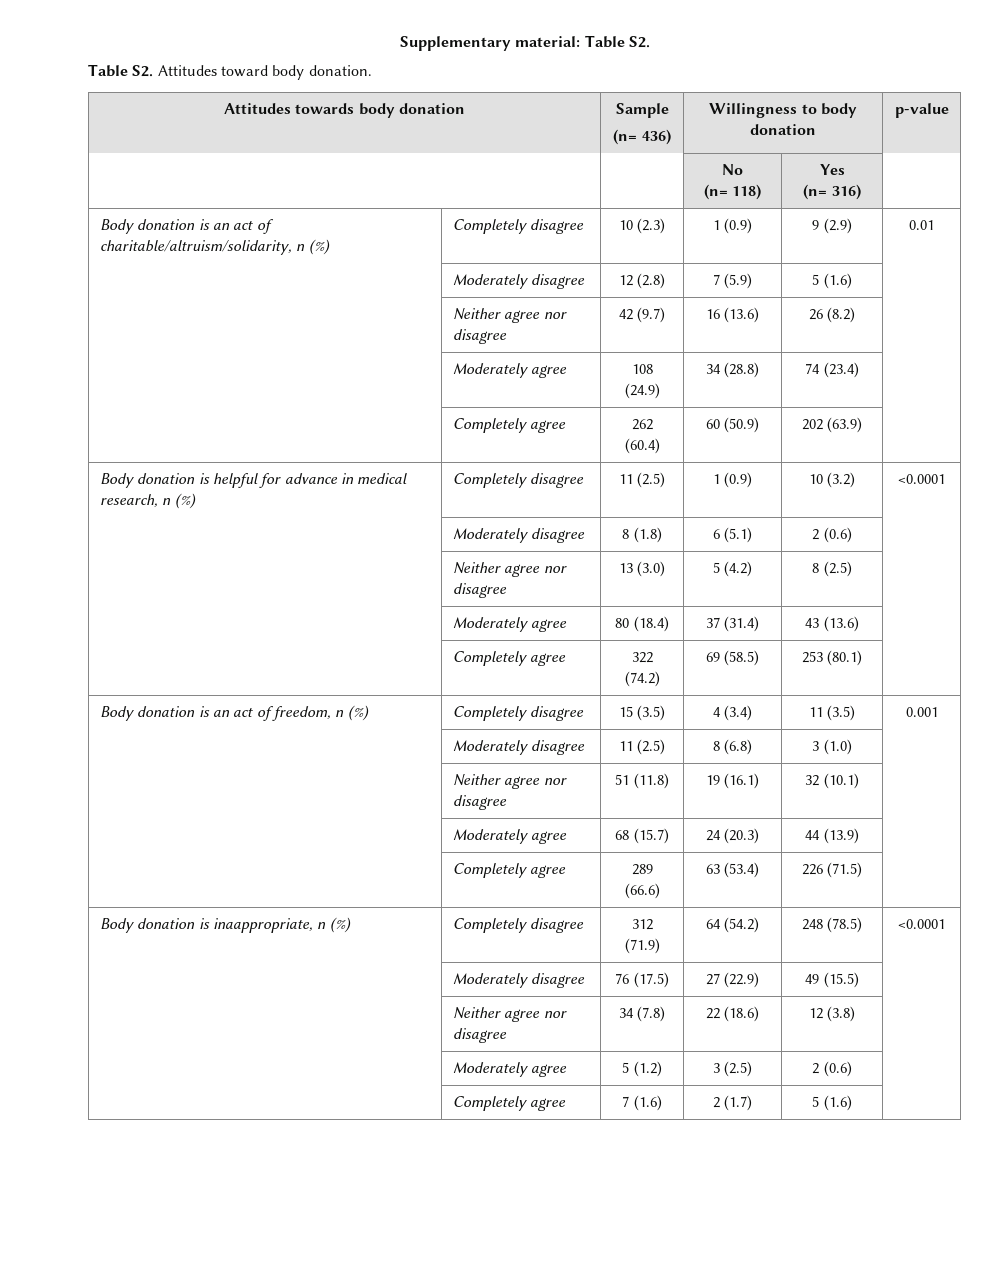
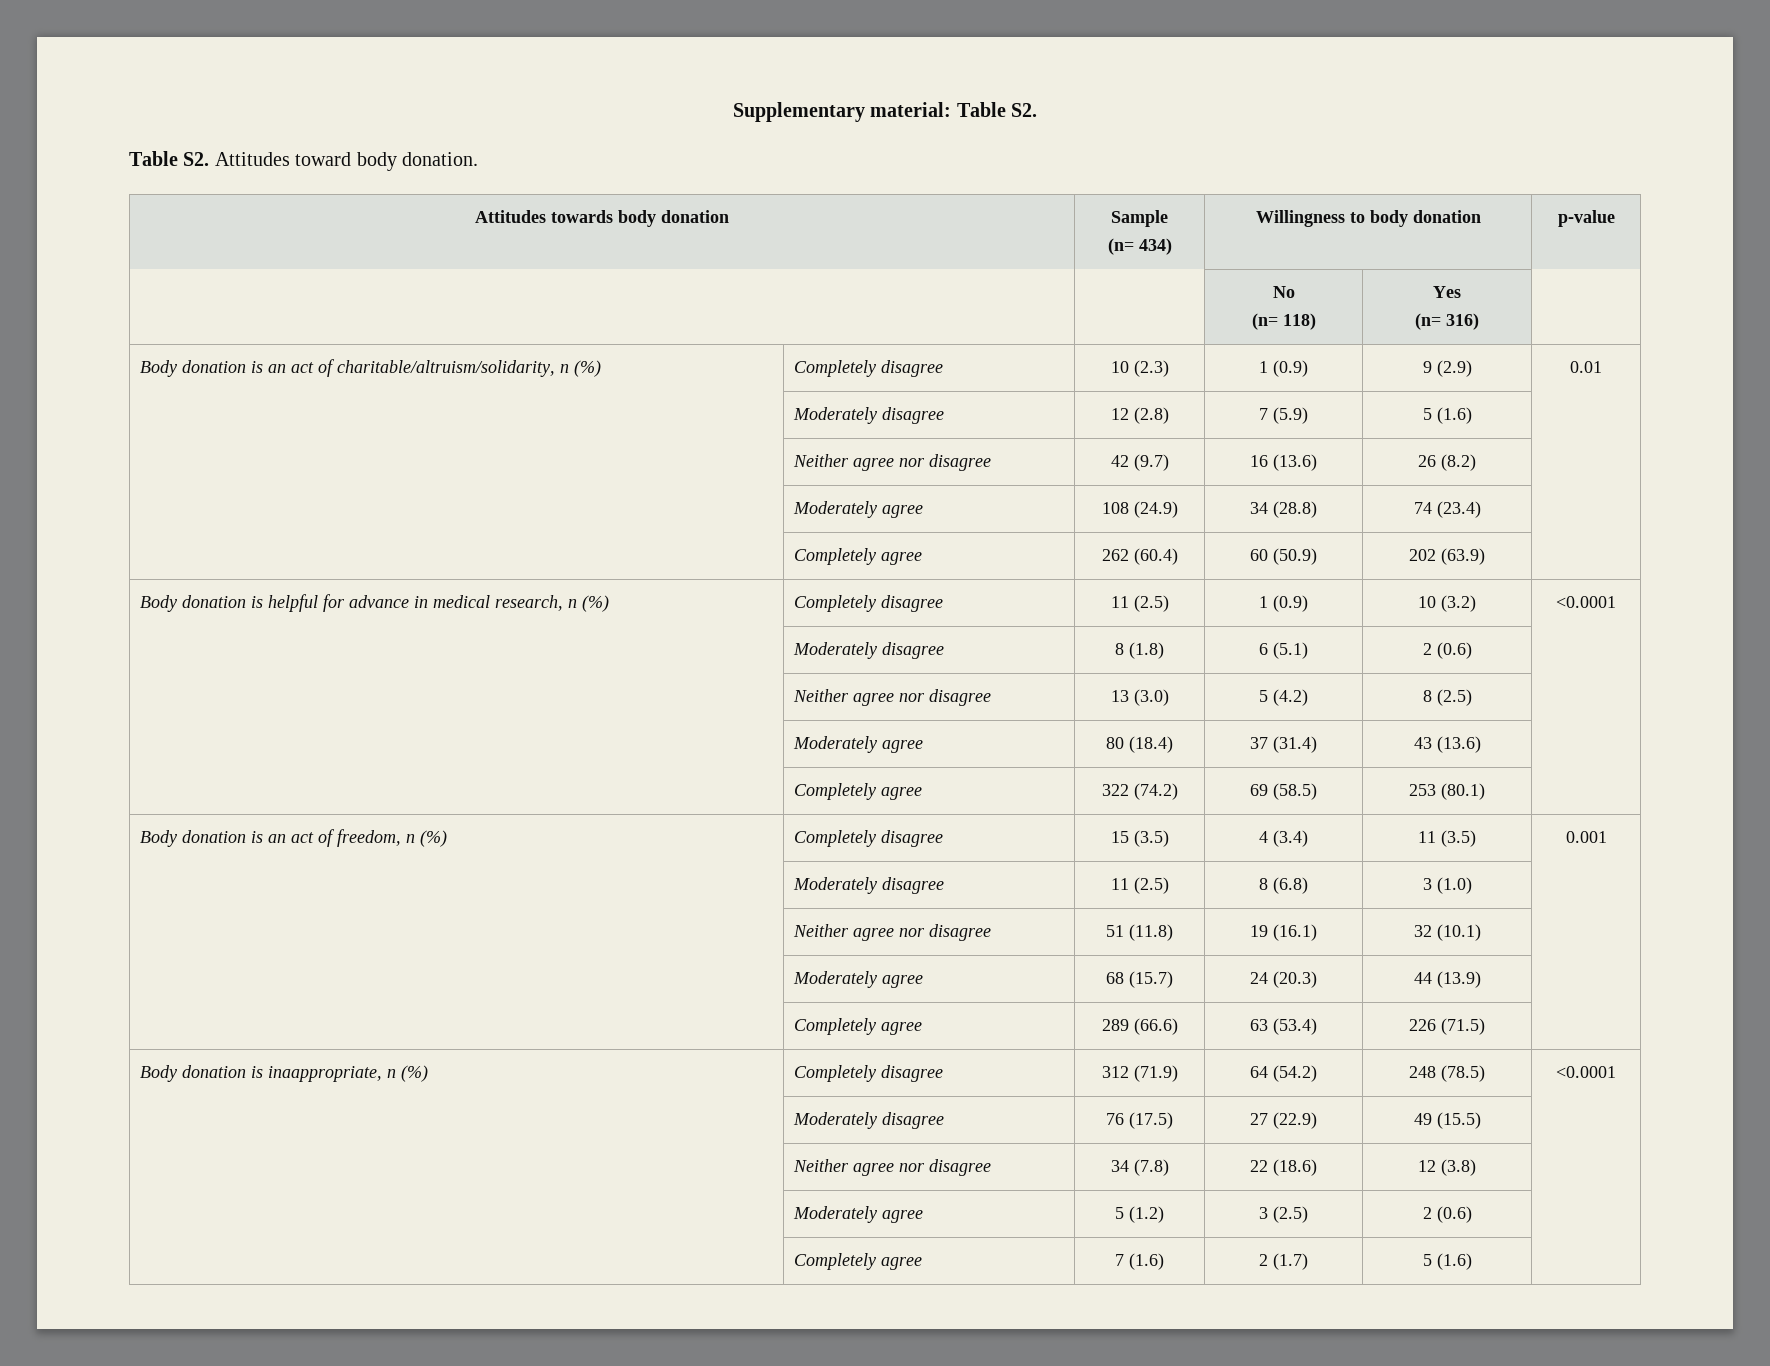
[641,129,671,145] 436) -> [1138,238,1172,255] 434)

